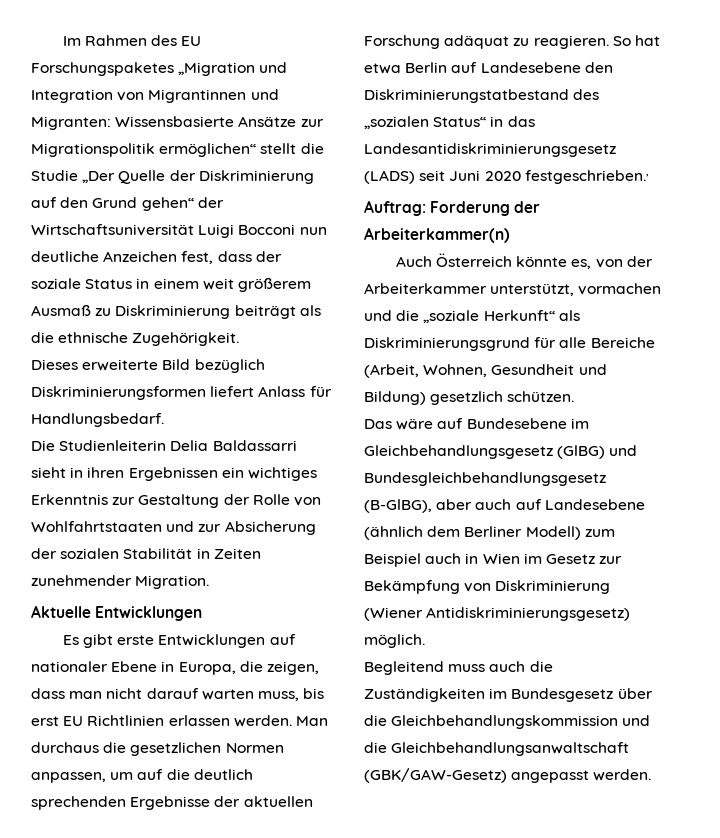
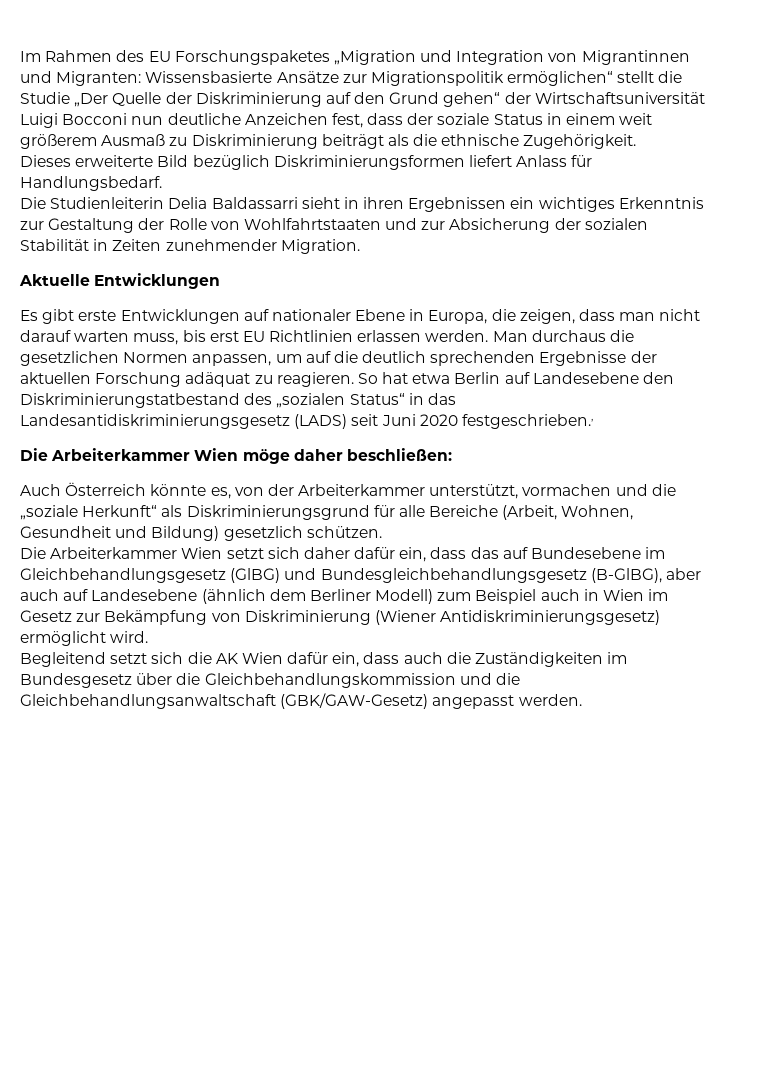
[364,200,541,216] [364,227,510,243] Auftrag: Forderung der Arbeiterkammer(n) -> [20,448,452,464] Die Arbeiterkammer Wien möge daher beschließen:
[364,418,434,430] Das wäre -> [20,547,499,562] Die Arbeiterkammer Wien setzt sich daher dafür ein, dass das
[364,634,425,648] möglich. -> [20,631,149,646] ermöglicht wird.
[448,664,486,672] muss -> [110,652,400,667] setzt sich die AK Wien dafür ein, dass

